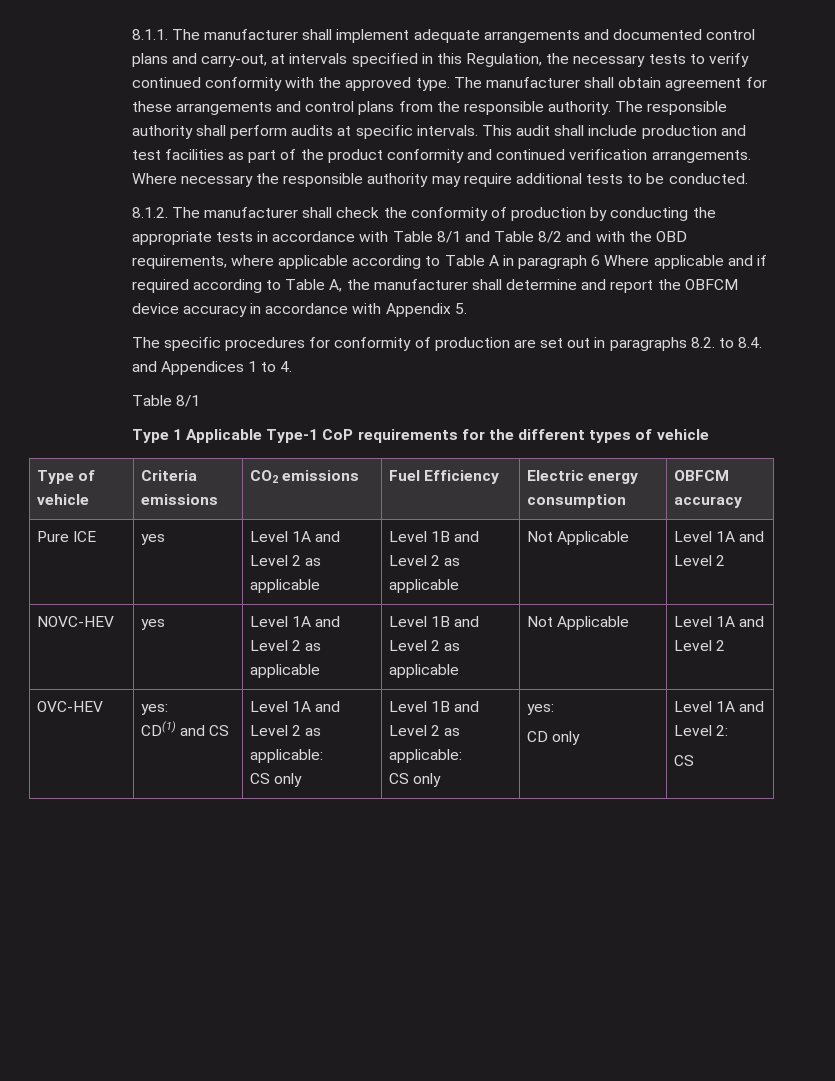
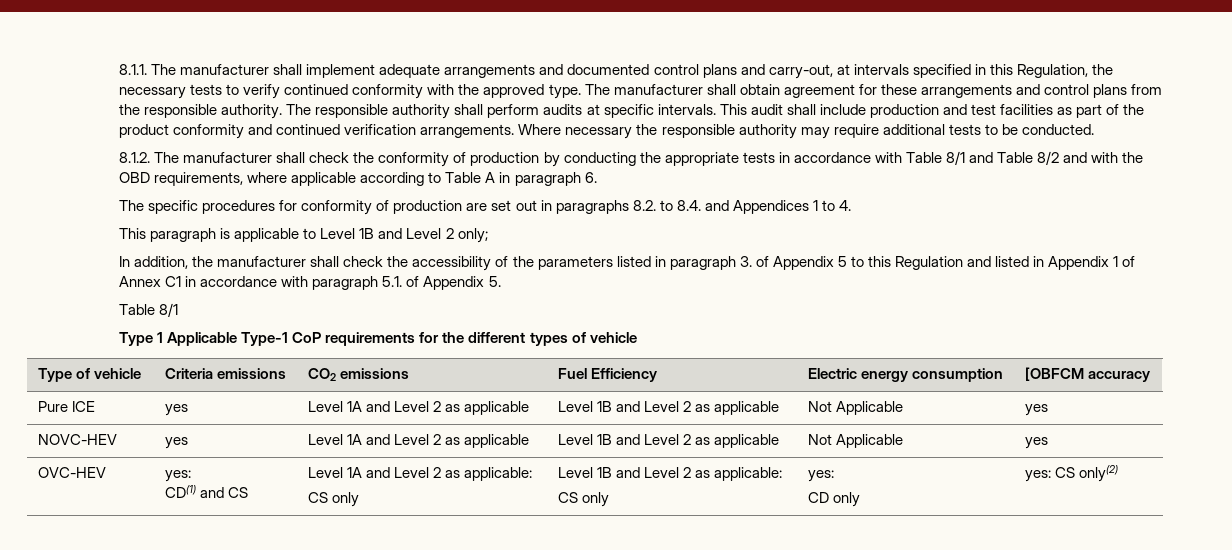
[591,255,768,269] [131,279,738,293] [131,303,467,317] 6 Where applicable and if required according to Table A, the manufacturer shall determine and report the OBFCM device accuracy in accordance with Appendix 5. -> [584,172,597,183] 6.
(293, 366) none -> [119,228,488,243] [119,256,1136,271] [119,276,501,290] // This paragraph is applicable to Level 1B and Level 2 only; // In addition, the manufacturer shall check the accessibility of the parameters listed in paragraph 3. of Appendix 5 to this Regulation and listed in Appendix 1 of Annex C1 in accordance with paragraph 5.1. of Appendix 5.
[673,470,729,481] OBFCM -> [1024,367,1084,381] [OBFCM
[673,531,765,542] [673,555,726,566] Level 1A and Level 2 -> [1024,404,1048,416] yes
[673,616,765,627] [673,640,726,651] Level 1A and Level 2 -> [1024,437,1048,449] yes
[673,701,765,712] [673,725,729,736] [673,755,694,766] Level 1A and Level 2: // CS -> [1024,465,1118,482] yes: CS only(2)

